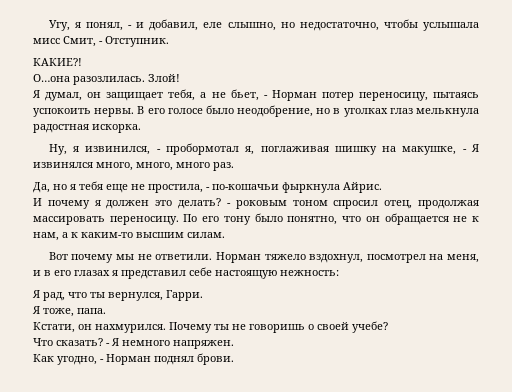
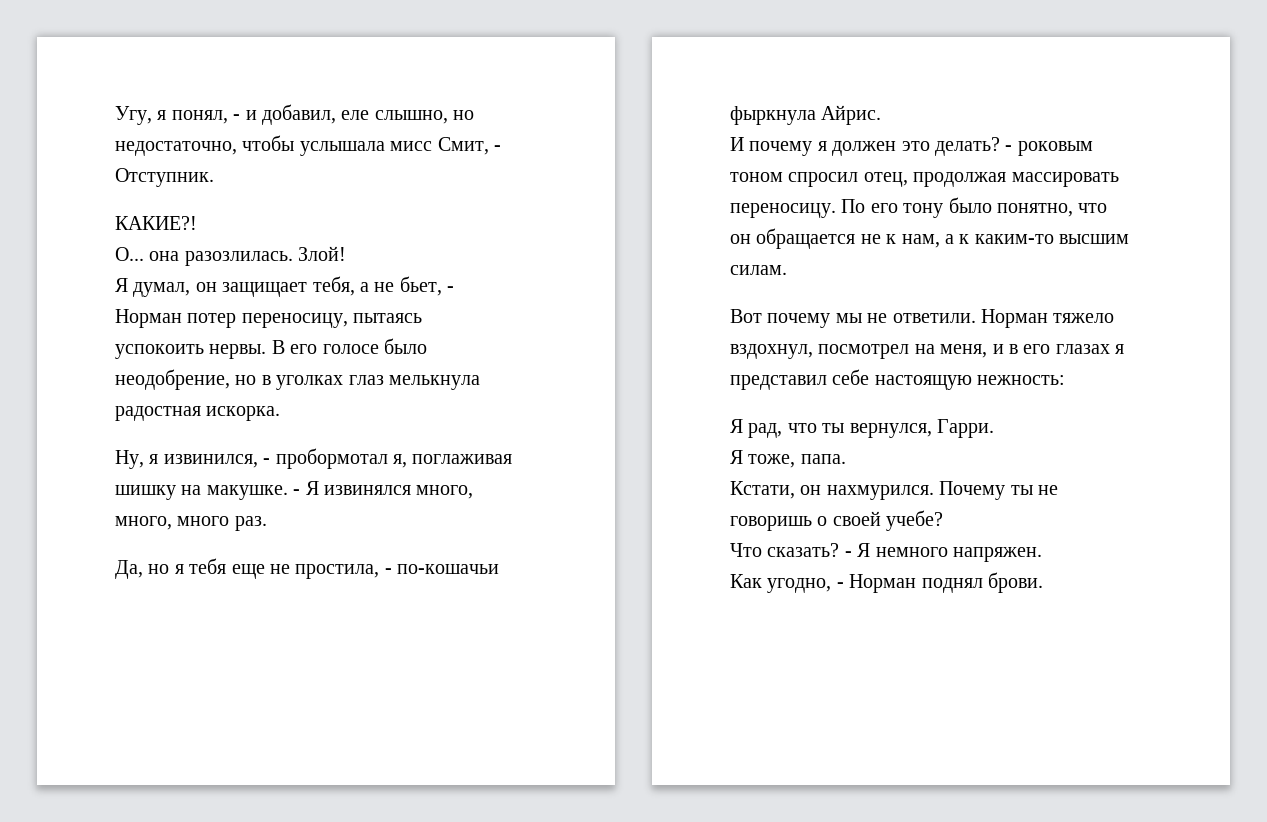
[33,74,70,82] О…она -> [115,247,180,261] О... она
[402,146,457,155] макушке, -> [206,485,288,500] макушке.

